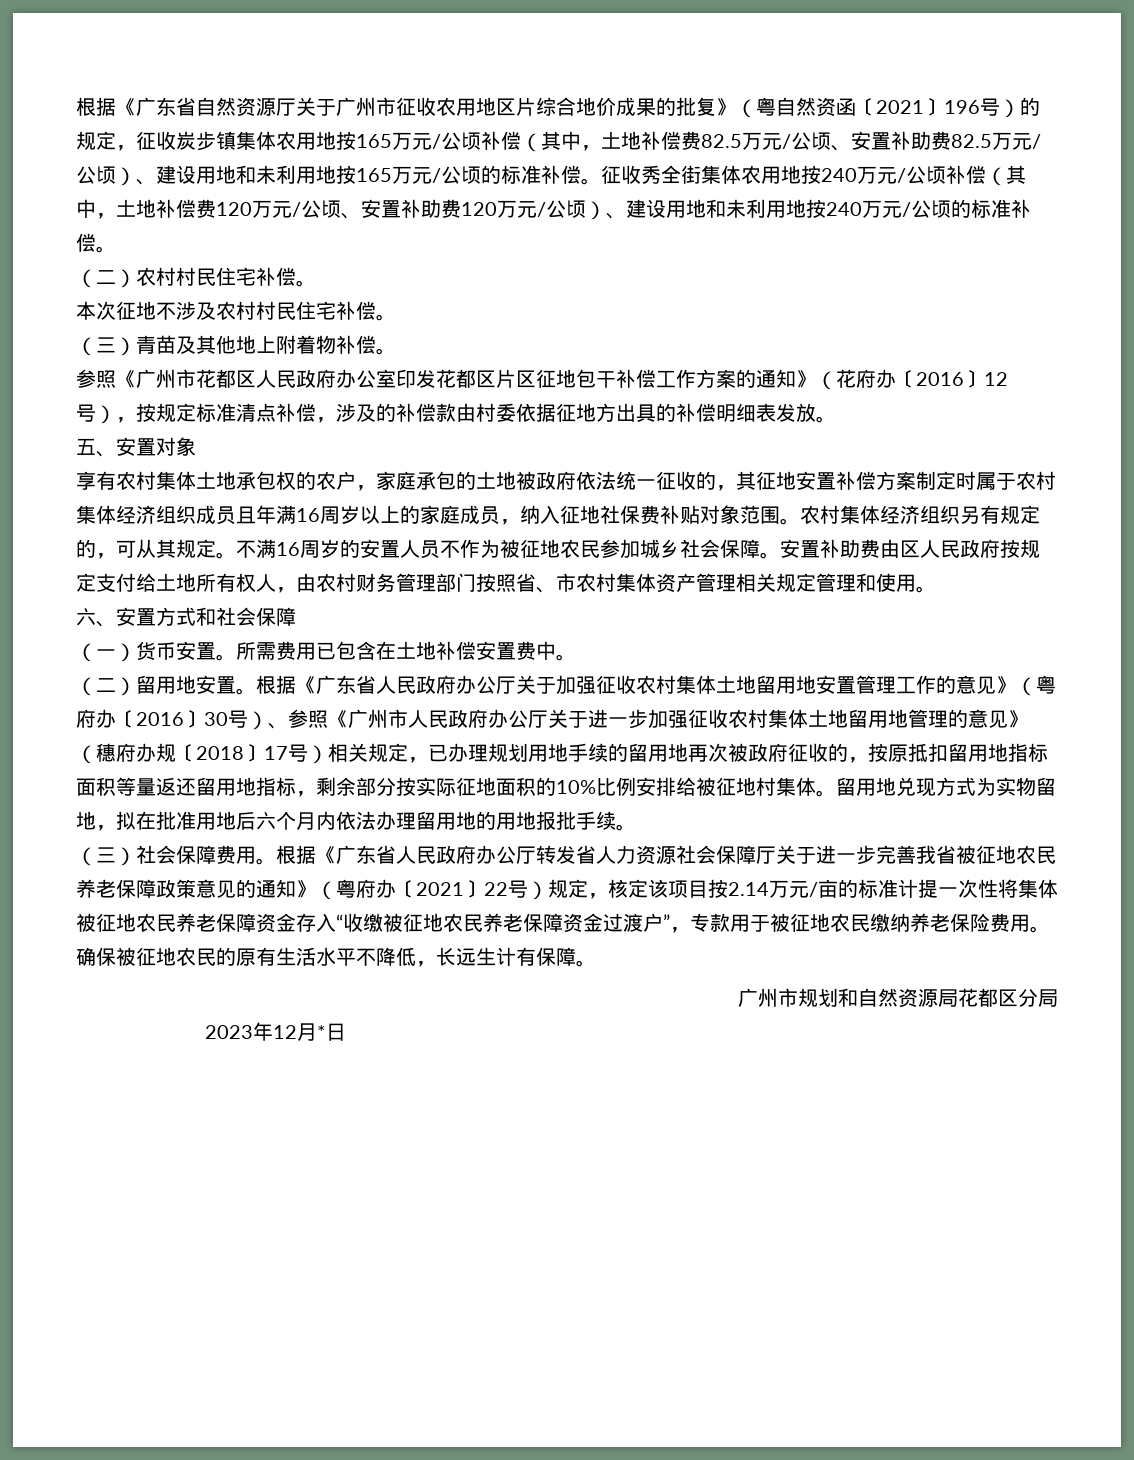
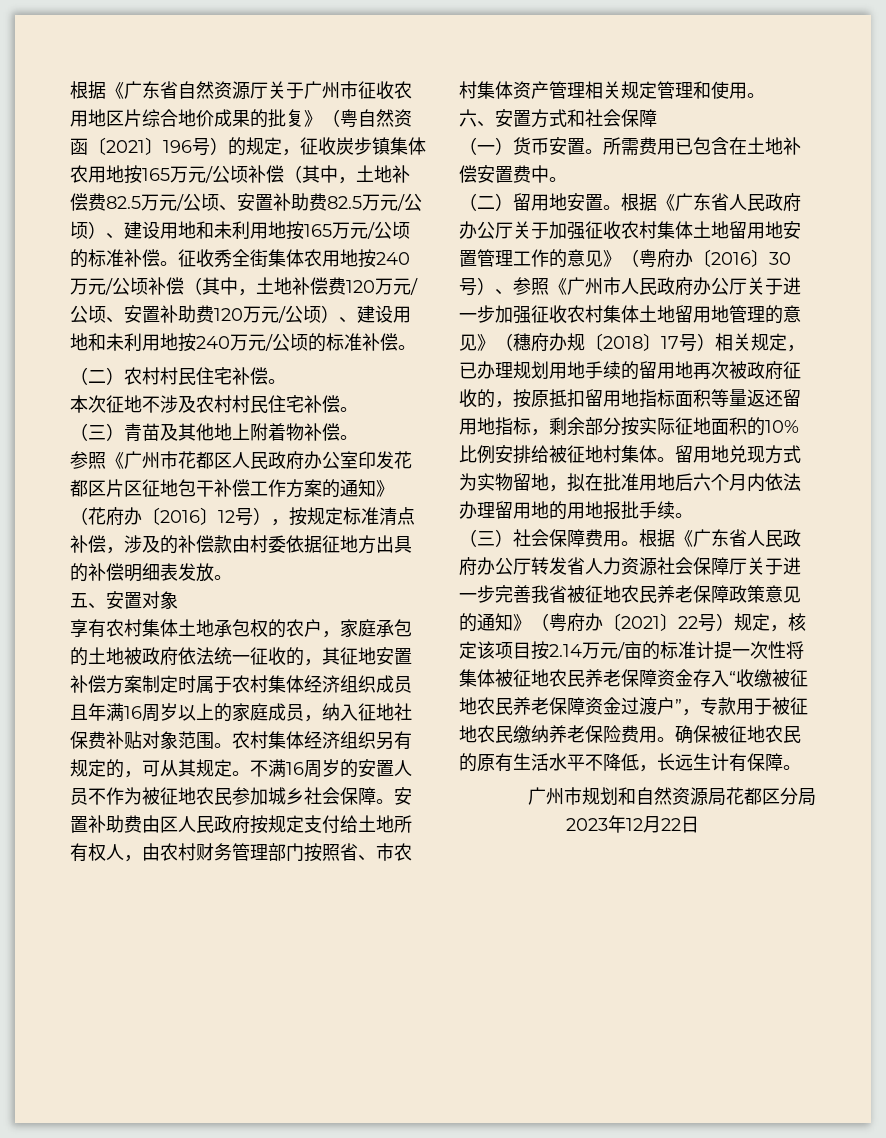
[317,1025,327,1039] * -> [661,818,682,831] 22

